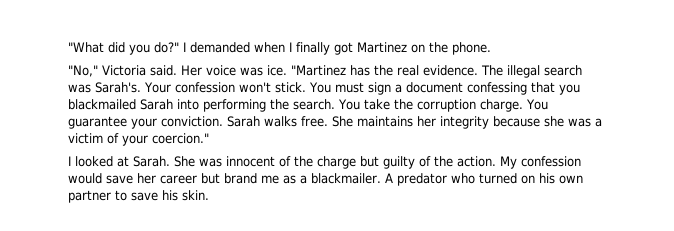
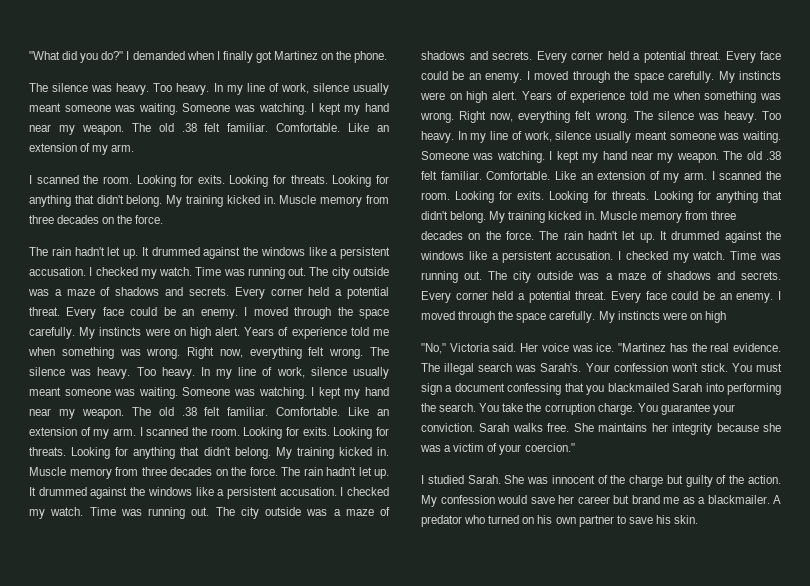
(491, 48) none -> [29,83,389,95] [29,103,390,115] [29,123,389,135] [29,143,135,155] [29,175,389,187] [29,195,390,207] [29,215,164,224] [29,247,390,259] [29,267,389,279] [28,287,389,299] [29,307,389,319] [29,327,390,339] [28,347,389,359] [29,367,389,379] [29,387,390,399] [29,407,389,419] [29,427,390,439] [29,447,389,459] [29,467,389,479] [29,487,389,499] [29,507,390,519] [421,51,781,63] [421,71,781,83] [420,91,781,103] [420,111,781,123] [421,131,781,143] [421,151,781,163] [421,171,781,183] [421,191,782,203] [421,211,736,223] [421,231,781,243] [420,251,781,263] [421,271,781,283] [421,291,781,303] [421,311,726,323] // The silence was heavy. Too heavy. In my line of work, silence usually meant someone was waiting. Someone was watching. I kept my hand near my weapon. The old .38 felt familiar. Comfortable. Like an extension of my arm. // I scanned the room. Looking for exits. Looking for threats. Looking for anything that didn't belong. My training kicked in. Muscle memory from three decades on the force. // The rain hadn't let up. It drummed against the windows like a persistent accusation. I checked my watch. Time was running out. The city outside was a maze of shadows and secrets. Every corner held a potential threat. Every face could be an enemy. I moved through the space carefully. My instincts were on high alert. Years of experience told me when something was wrong. Right now, everything felt wrong. The silence was heavy. Too heavy. In my line of work, silence usually meant someone was waiting. Someone was watching. I kept my hand near my weapon. The old .38 felt familiar. Comfortable. Like an extension of my arm. I scanned the room. Looking for exits. Looking for threats. Looking for anything that didn't belong. My training kicked in. Muscle memory from three decades on the force. The rain hadn't let up. It drummed against the windows like a persistent accusation. I checked my watch. Time was running out. The city outside was a maze of shadows and secrets. Every corner held a potential threat. Every face could be an enemy. I moved through the space carefully. My instincts were on high alert. Years of experience told me when something was wrong. Right now, everything felt wrong. The silence was heavy. Too heavy. In my line of work, silence usually meant someone was waiting. Someone was watching. I kept my hand near my weapon. The old .38 felt familiar. Comfortable. Like an extension of my arm. I scanned the room. Looking for exits. Looking for threats. Looking for anything that didn't belong. My training kicked in. Muscle memory from three decades on the force. The rain hadn't let up. It drummed against the windows like a persistent accusation. I checked my watch. Time was running out. The city outside was a maze of shadows and secrets. Every corner held a potential threat. Every face could be an enemy. I moved through the space carefully. My instincts were on high
[75,156,129,167] looked at -> [427,475,464,484] studied

